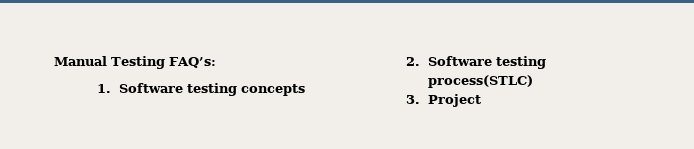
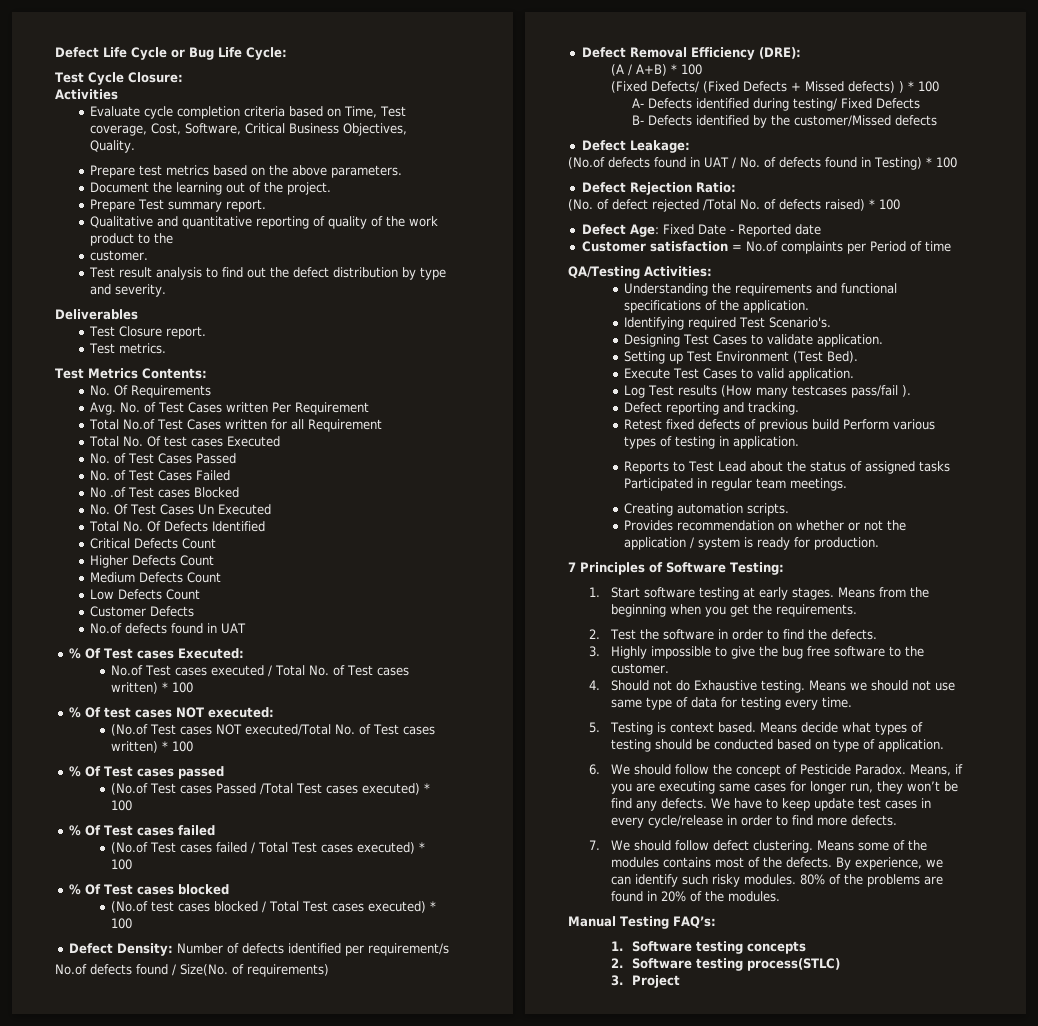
(54, 61) none -> [55,47,287,60] [55,72,183,85] [55,89,118,100] [90,106,407,119] [90,123,408,136] [90,140,136,153] [90,165,403,178] [90,182,332,195] [90,199,267,212] [90,216,439,229] [90,233,174,246] [90,250,149,261] [89,267,447,280] [90,284,167,297] [55,309,138,320] [89,326,207,339] [89,343,167,354] [55,368,207,379] [90,385,212,398] [90,402,370,415] [89,419,383,432] [89,436,281,447] [90,453,237,464] [90,470,231,481] [90,487,240,498] [90,504,272,515] [89,521,266,532] [90,538,217,549] [90,555,215,568] [90,572,222,583] [90,589,201,600] [90,606,195,617] [90,623,247,634] [68,648,244,659] [111,665,410,677] [111,682,194,694] [68,707,274,718] [111,724,436,736] [111,741,194,753] [68,766,224,779] [111,783,431,795] [111,800,133,811] [68,825,215,836] [111,842,426,854] [111,859,133,870] [68,884,229,895] [111,901,437,913] [111,918,133,929] [68,943,449,956] [55,964,329,977] [581,47,801,60] [610,64,702,76] [610,81,939,93] [632,98,921,111] [632,115,938,128] [581,140,690,153] [568,157,957,170] [581,182,736,195] [568,199,900,212] [581,224,821,237] [581,241,951,254] [568,266,712,279] [624,283,898,296] [624,300,810,313] [624,317,832,330] [624,334,884,347] [624,351,859,364] [624,368,855,381] [624,385,912,398] [624,402,800,415] [624,419,936,432] [624,436,800,449] [624,461,951,474] [624,478,848,491] [624,503,790,516] [624,520,907,531] [624,537,880,550] [568,562,784,575] [589,587,929,600] [610,604,857,617] [589,629,877,640] [589,646,924,659] [610,663,669,674] [589,680,955,693] [610,697,852,710] [589,722,923,735] [610,739,944,752] [589,764,963,777] [610,781,958,794] [610,798,931,811] [610,815,897,828] [589,840,927,853] [610,857,943,870] [610,874,943,887] [610,891,780,902] Defect Life Cycle or Bug Life Cycle: // Test Cycle Closure: // Activities // Evaluate cycle completion criteria based on Time, Test coverage, Cost, Software, Critical Business Objectives, Quality. // Prepare test metrics based on the above parameters. // Document the learning out of the project. // Prepare Test summary report. // Qualitative and quantitative reporting of quality of the work product to the // customer. // Test result analysis to find out the defect distribution by type and severity. // Deliverables // Test Closure report. // Test metrics. // Test Metrics Contents: // No. Of Requirements // Avg. No. of Test Cases written Per Requirement // Total No.of Test Cases written for all Requirement // Total No. Of test cases Executed // No. of Test Cases Passed // No. of Test Cases Failed // No .of Test cases Blocked // No. Of Test Cases Un Executed // Total No. Of Defects Identified // Critical Defects Count // Higher Defects Count // Medium Defects Count // Low Defects Count // Customer Defects // No.of defects found in UAT // % Of Test cases Executed: // No.of Test cases executed / Total No. of Test cases written) * 100 // % Of test cases NOT executed: // (No.of Test cases NOT executed/Total No. of Test cases written) * 100 // % Of Test cases passed // (No.of Test cases Passed /Total Test cases executed) * 100 // % Of Test cases failed // (No.of Test cases failed / Total Test cases executed) * 100 // % Of Test cases blocked // (No.of test cases blocked / Total Test cases executed) * 100 // Defect Density: Number of defects identified per requirement/s // No.of defects found / Size(No. of requirements) // Defect Removal Efficiency (DRE): // (A / A+B) * 100 // (Fixed Defects/ (Fixed Defects + Missed defects) ) * 100 // A- Defects identified during testing/ Fixed Defects // B- Defects identified by the customer/Missed defects // Defect Leakage: // (No.of defects found in UAT / No. of defects found in Testing) * 100 // Defect Rejection Ratio: // (No. of defect rejected /Total No. of defects raised) * 100 // Defect Age: Fixed Date - Reported date // Customer satisfaction = No.of complaints per Period of time // QA/Testing Activities: // Understanding the requirements and functional specifications of the application. // Identifying required Test Scenario's. // Designing Test Cases to validate application. // Setting up Test Environment (Test Bed). // Execute Test Cases to valid application. // Log Test results (How many testcases pass/fail ). // Defect reporting and tracking. // Retest fixed defects of previous build Perform various types of testing in application. // Reports to Test Lead about the status of assigned tasks Participated in regular team meetings. // Creating automation scripts. // Provides recommendation on whether or not the application / system is ready for production. // 7 Principles of Software Testing: // 1. Start software testing at early stages. Means from the beginning when you get the requirements. // 2. Test the software in order to find the defects. // 3. Highly impossible to give the bug free software to the customer. // 4. Should not do Exhaustive testing. Means we should not use same type of data for testing every time. // 5. Testing is context based. Means decide what types of testing should be conducted based on type of application. // 6. We should follow the concept of Pesticide Paradox. Means, if you are executing same cases for longer run, they won’t be find any defects. We have to keep update test cases in every cycle/release in order to find more defects. // 7. We should follow defect clustering. Means some of the modules contains most of the defects. By experience, we can identify such risky modules. 80% of the problems are found in 20% of the modules. //

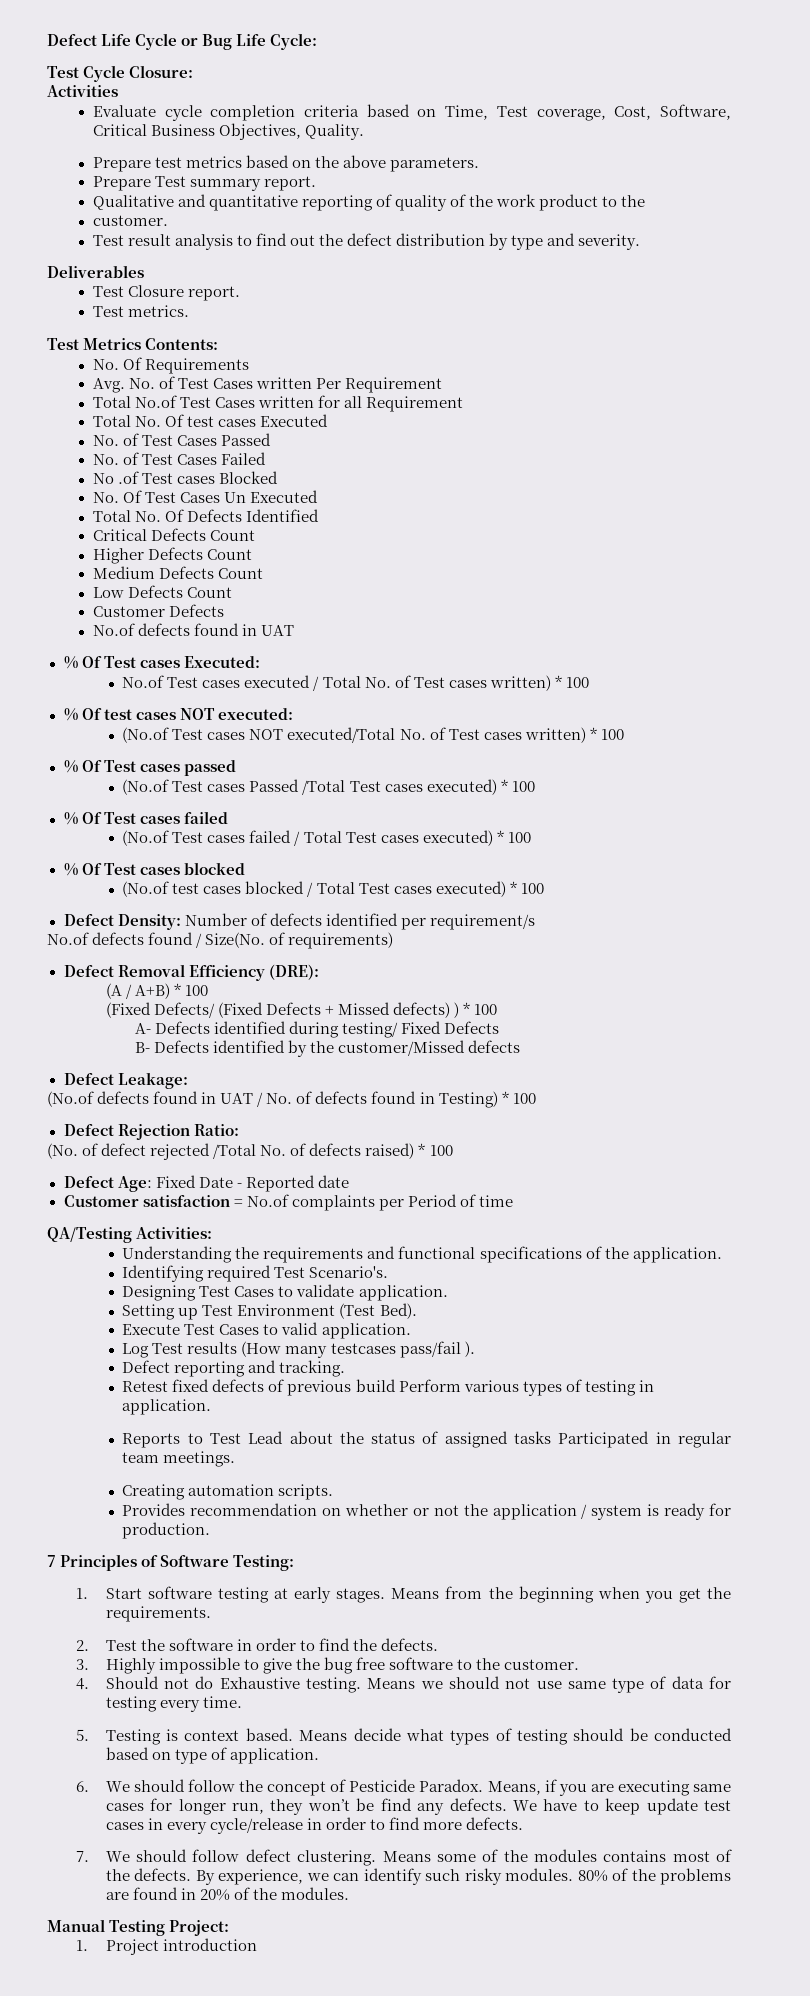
[90,182,332,195] // Document the learning out of the project. -> (480, 164) none
[672,916,716,928] [610,941,807,954] [610,958,841,971] [610,975,681,988] FAQ’s: // 1. Software testing concepts // 2. Software testing process(STLC) // 3. Project -> [169,1920,230,1936] [76,1938,257,1955] Project: // 1. Project introduction

